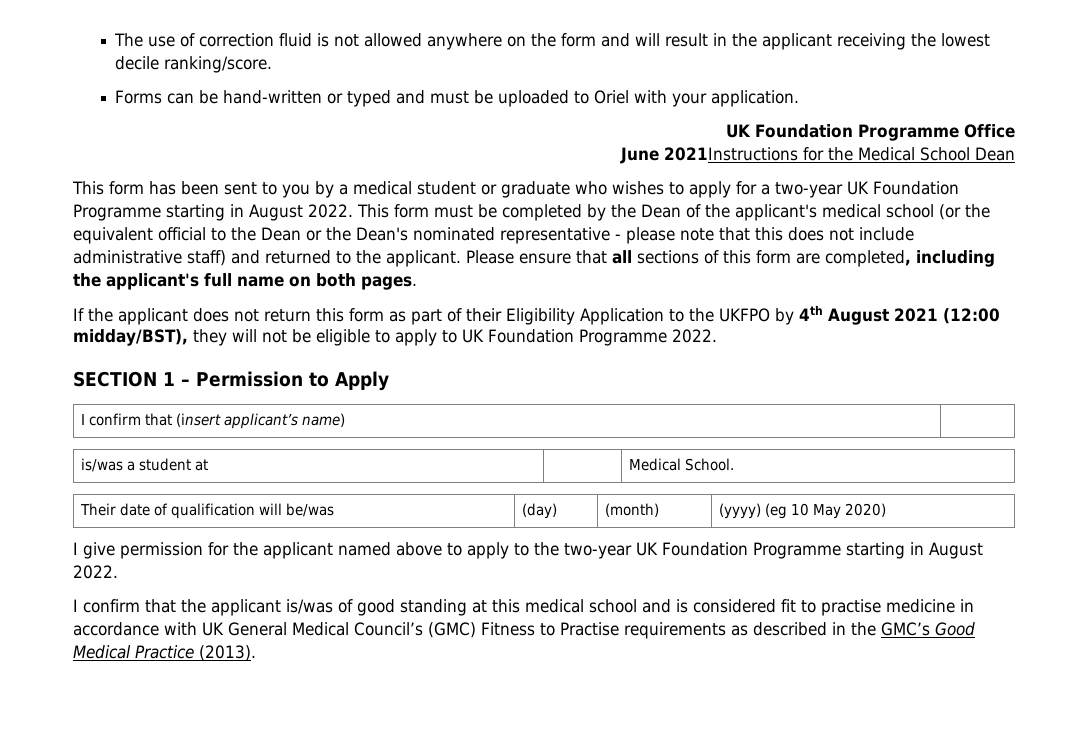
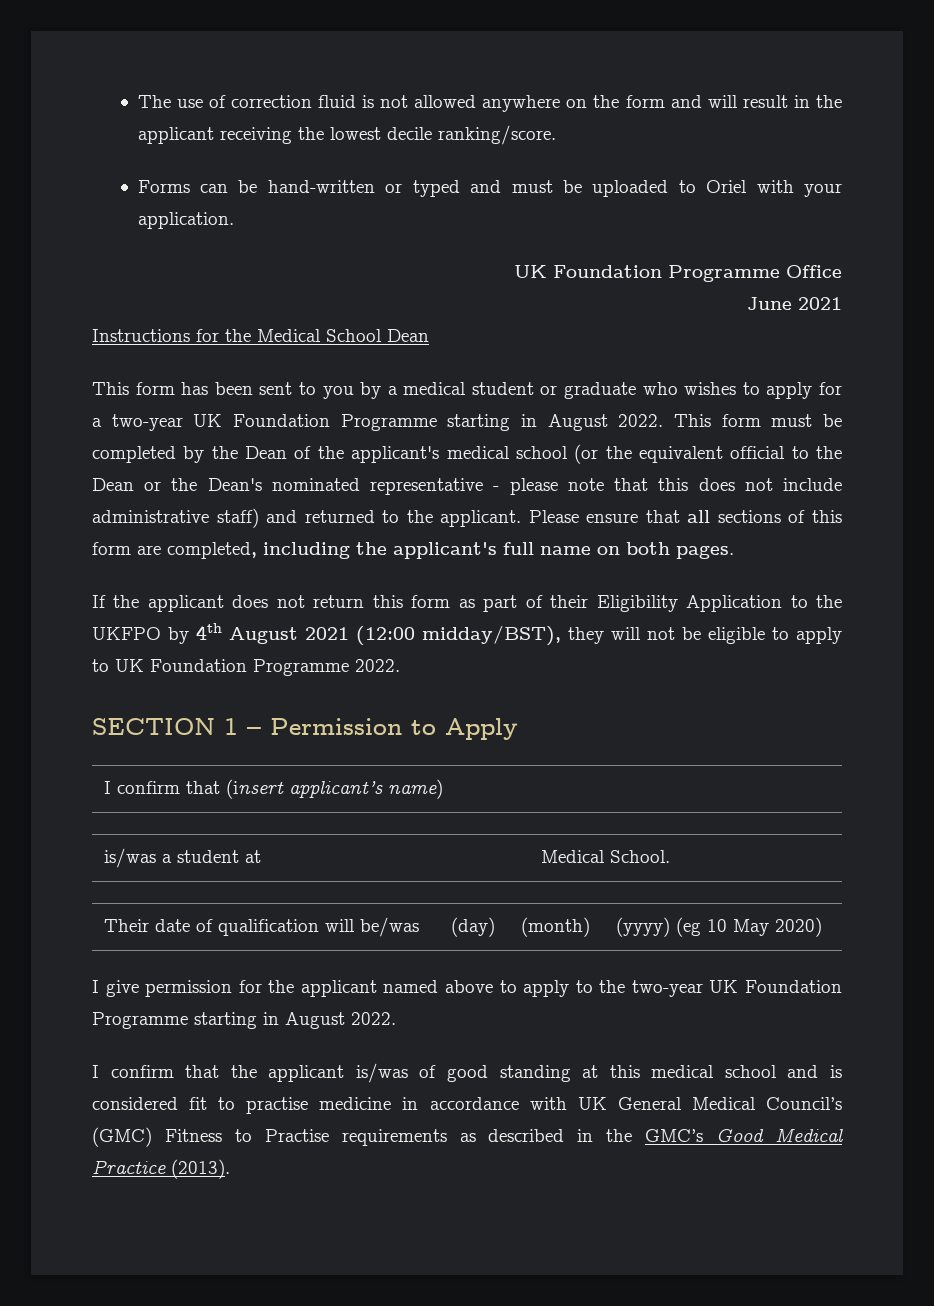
[664,147,798,161] 2021Instructions -> [798,297,842,310] [92,329,190,342] 2021 // Instructions

